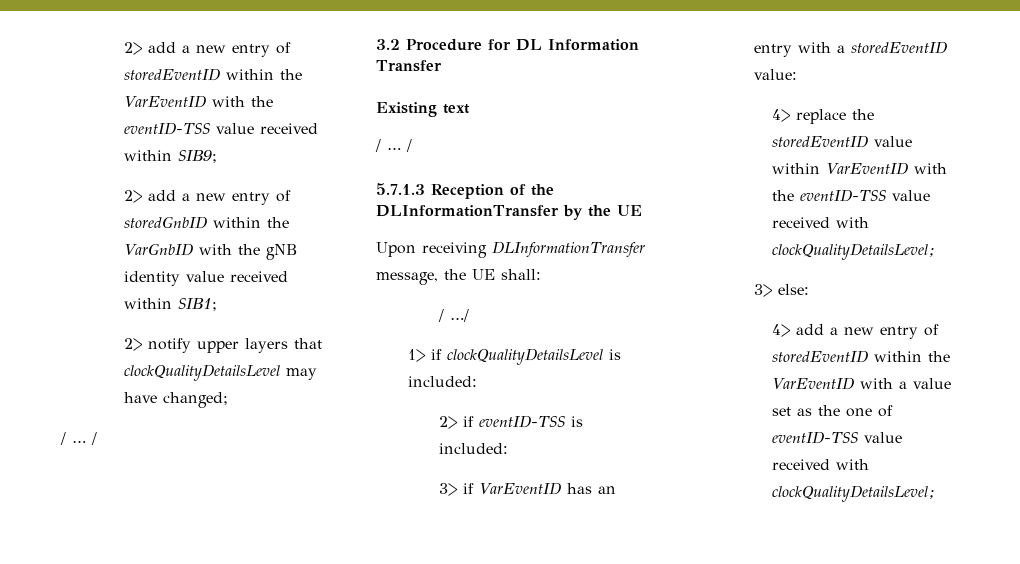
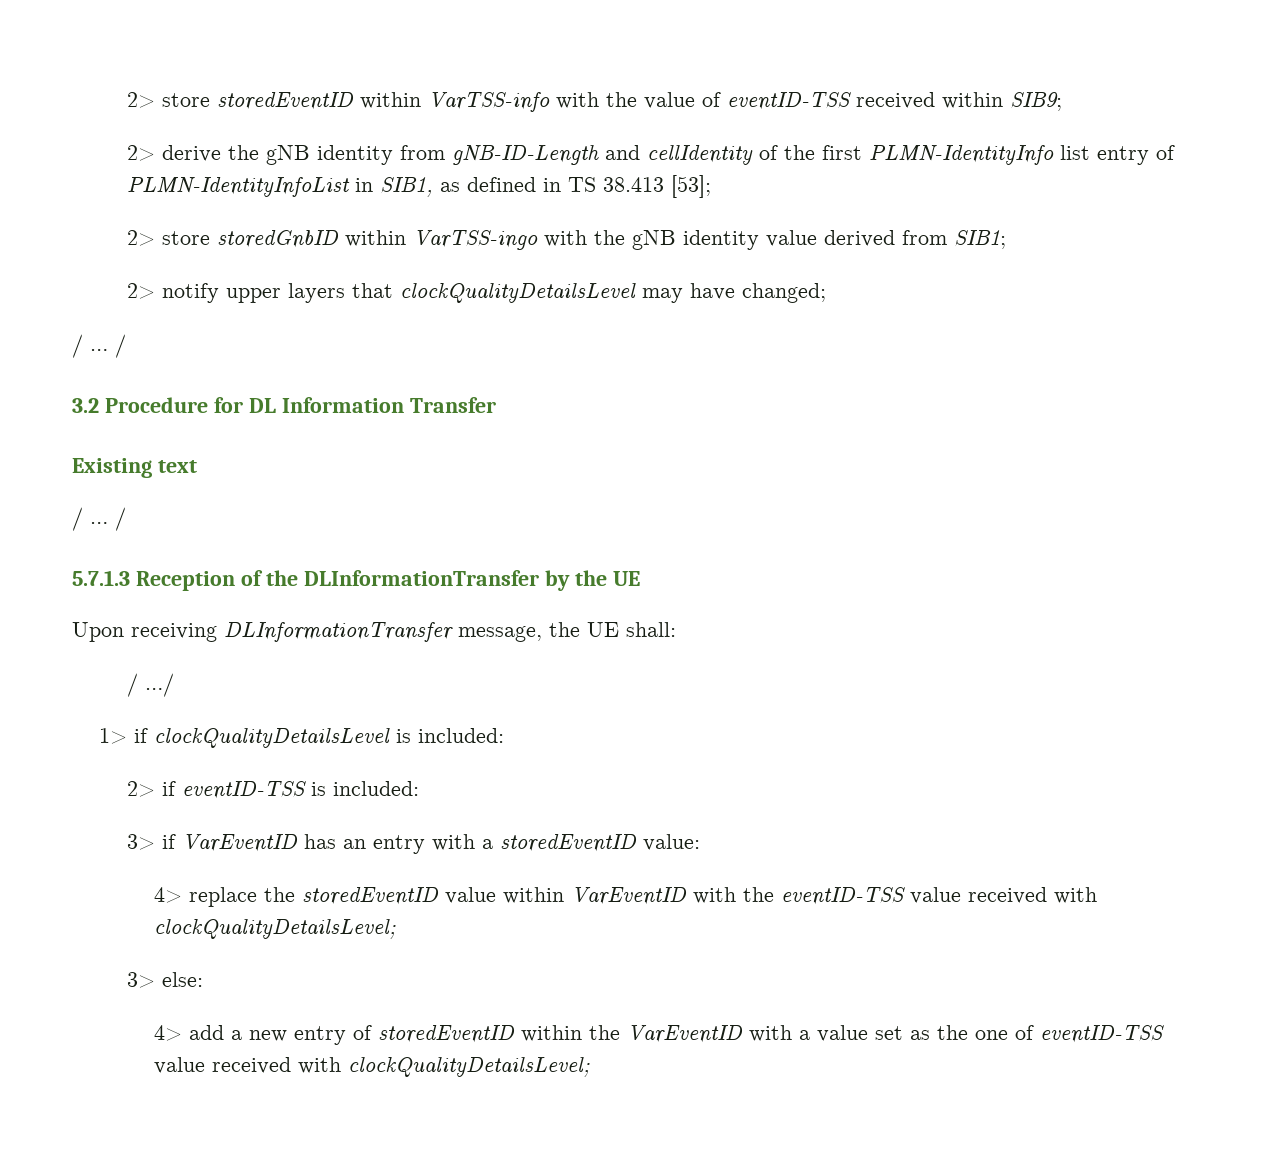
[124,42,292,57] [124,68,303,81] [124,95,274,108] [124,122,319,135] [124,150,218,163] [124,190,292,205] [124,216,290,229] [124,243,194,256] 2> add a new entry of storedEventID within the VarEventID with the eventID-TSS value received within SIB9; // 2> add a new entry of storedGnbID within the VarGnbID -> [126,92,1062,112] [126,145,1175,165] [126,175,711,198] [126,230,538,250] 2> store storedEventID within VarTSS-info with the value of eventID-TSS received within SIB9; // 2> derive the gNB identity from gNB-ID-Length and cellIdentity of the first PLMN-IdentityInfo list entry of PLMN-IdentityInfoList in SIB1, as defined in TS 38.413 [53]; // 2> store storedGnbID within VarTSS-ingo
[230,271,289,282] [124,298,173,309] received within -> [823,230,947,247] derived from

